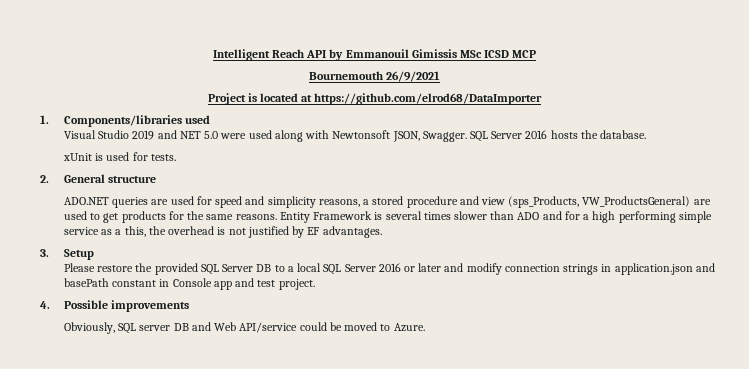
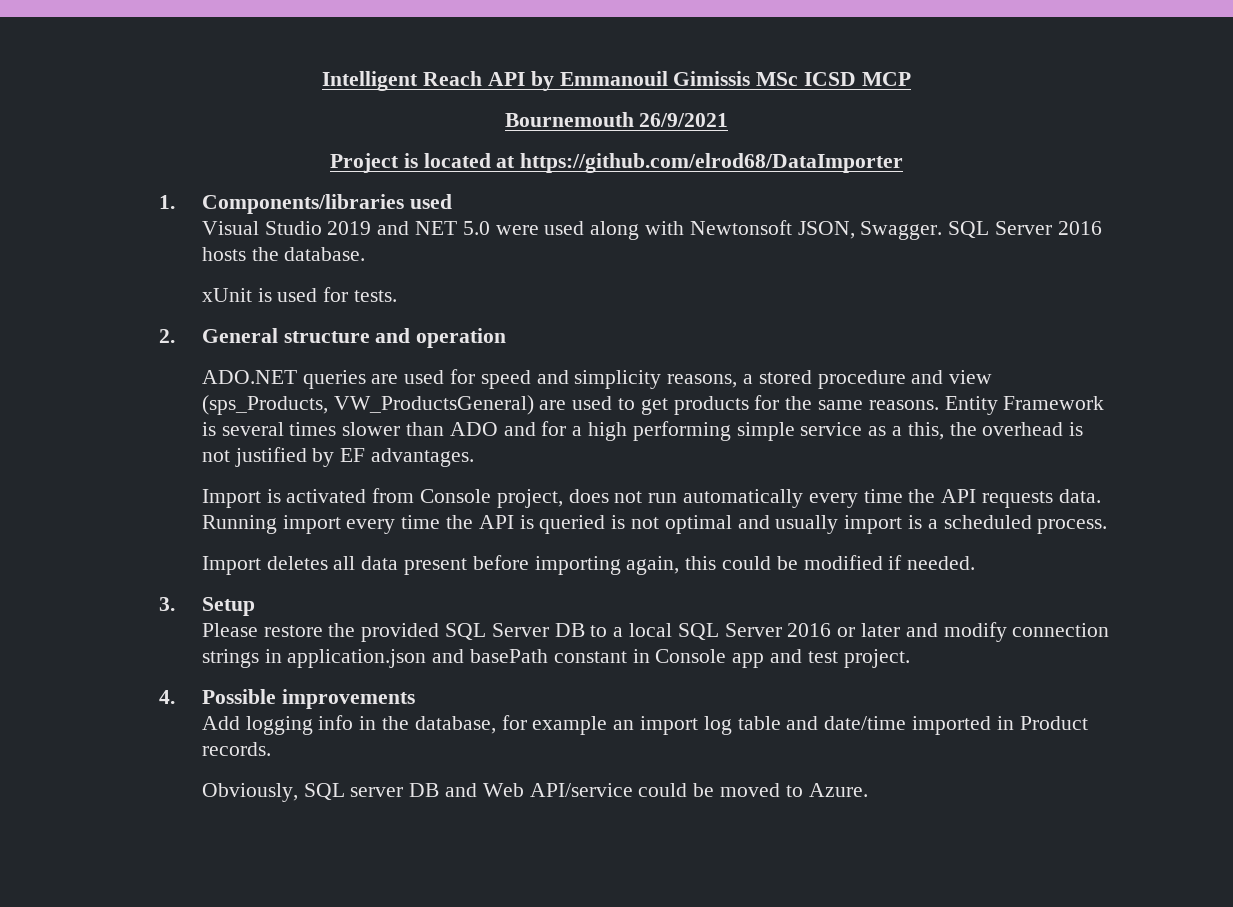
(157, 179) none -> [375,328,507,348] and operation
(382, 232) none -> [201,488,1101,508] [201,515,1108,534] [201,555,976,575] // Import is activated from Console project, does not run automatically every time the API requests data. Running import every time the API is queried is not optimal and usually import is a scheduled process. // Import deletes all data present before importing again, this could be modified if needed.
(190, 306) none -> [201,715,1088,735] [201,742,271,756] // Add logging info in the database, for example an import log table and date/time imported in Product records.

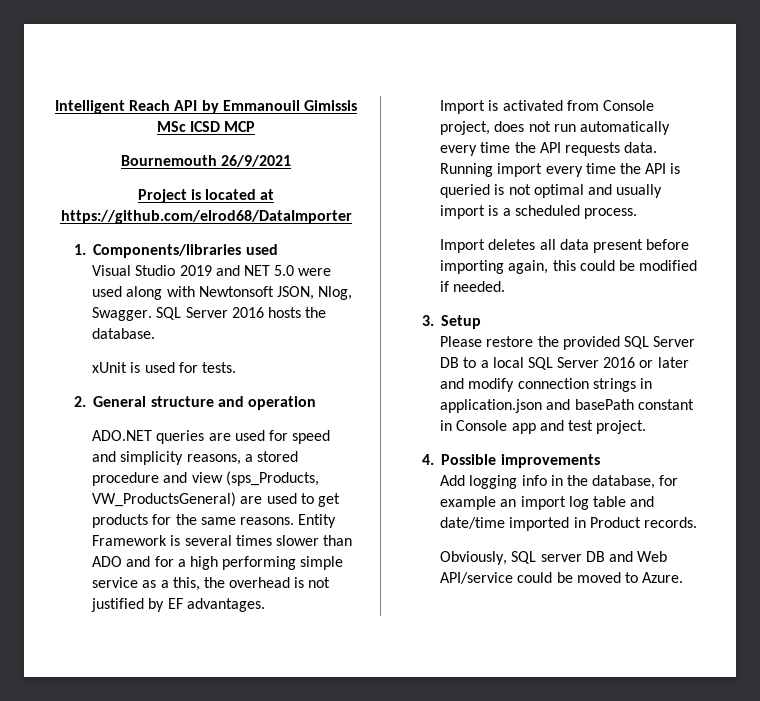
(855, 230) none -> [318,286,353,300] Nlog,

